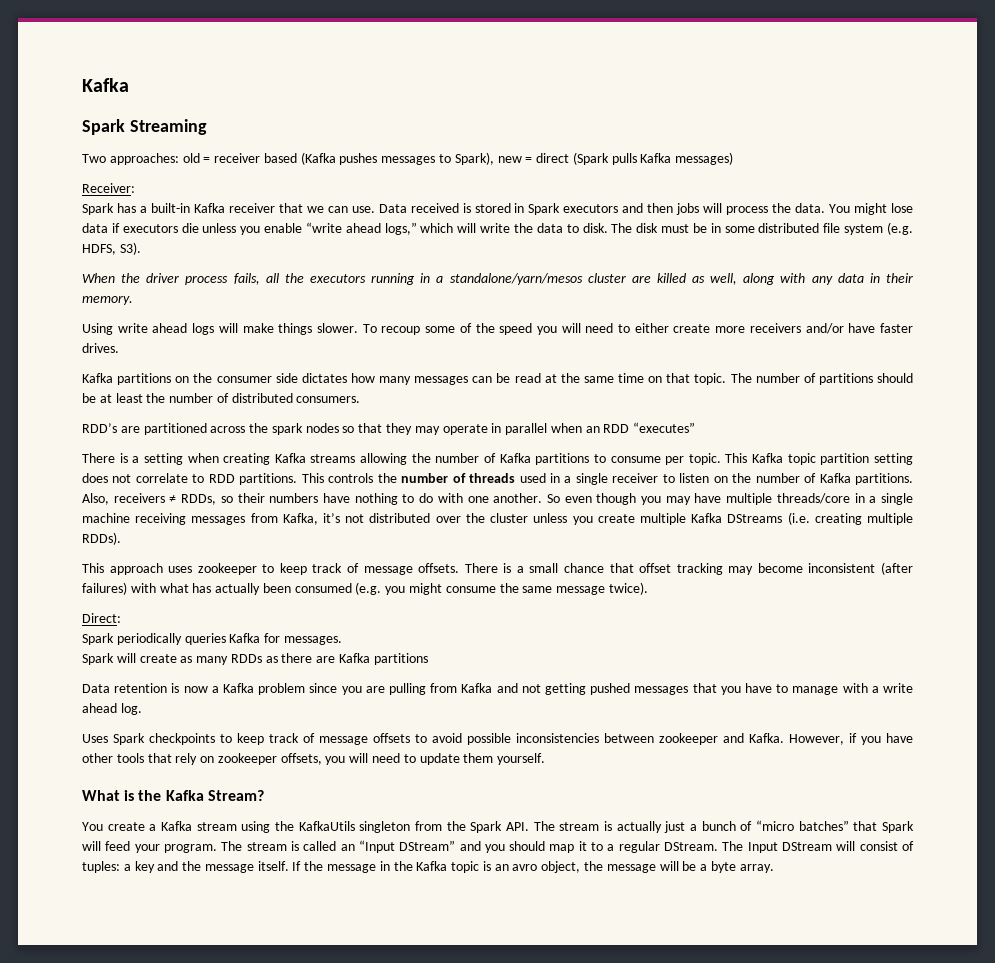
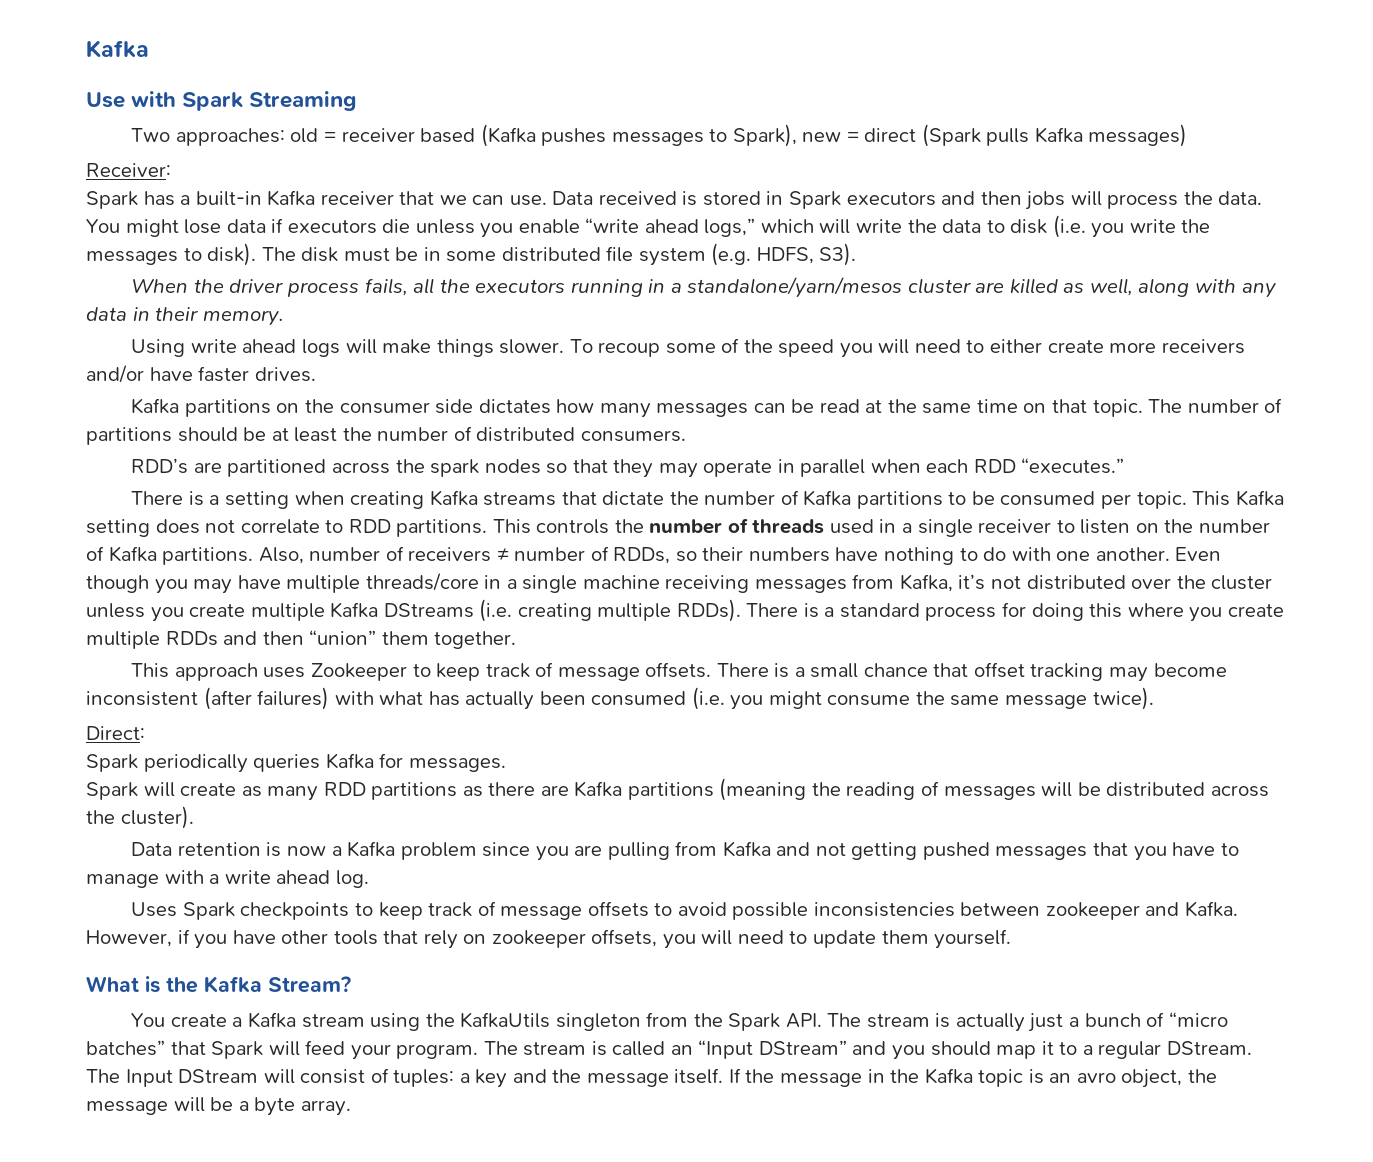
(129, 85) none -> [86,91,177,108] Use with
[582,223,608,233] disk. -> [1010,215,1211,238] [86,243,257,266] disk (i.e. you write the messages to disk).
[585,422,696,433] an RDD “executes” -> [926,458,1125,474] each RDD “executes.”
[360,453,408,465] allowing -> [561,491,665,505] that dictate
[610,456,661,463] consume -> [971,491,1096,506] be consumed
[787,453,870,465] topic partition -> (1284, 498) none
[113,493,177,503] receivers ≠ -> [309,546,609,562] number of receivers ≠ number of
[546,494,592,503] So even -> [1175,547,1222,561] Even
(121, 538) none -> [746,602,1284,622] [86,630,517,649] There is a standard process for doing this where you create multiple RDDs and then “union” them together.
[197,563,257,575] zookeeper -> [310,663,407,681] Zookeeper
[355,582,382,595] (e.g. -> [691,687,725,710] (i.e.
[230,654,262,663] RDDs -> [323,782,458,800] RDD partitions
(428, 659) none -> [719,778,1269,801] [86,806,194,829] (meaning the reading of messages will be distributed across the cluster).

